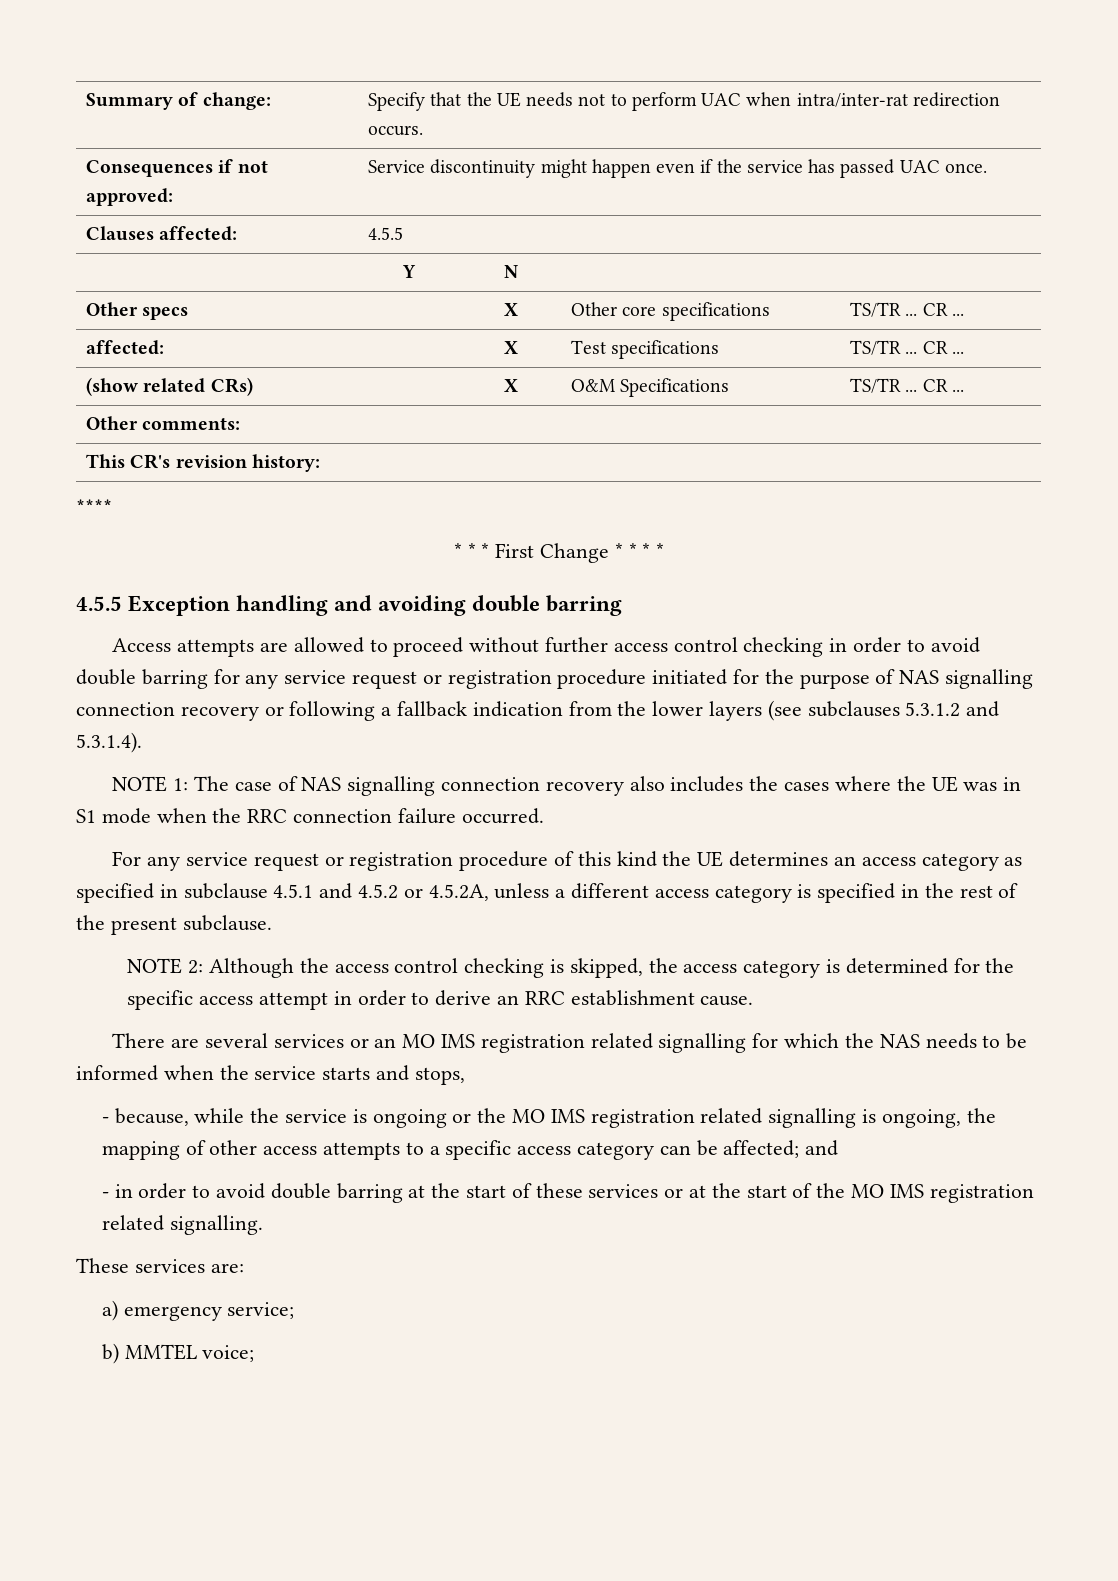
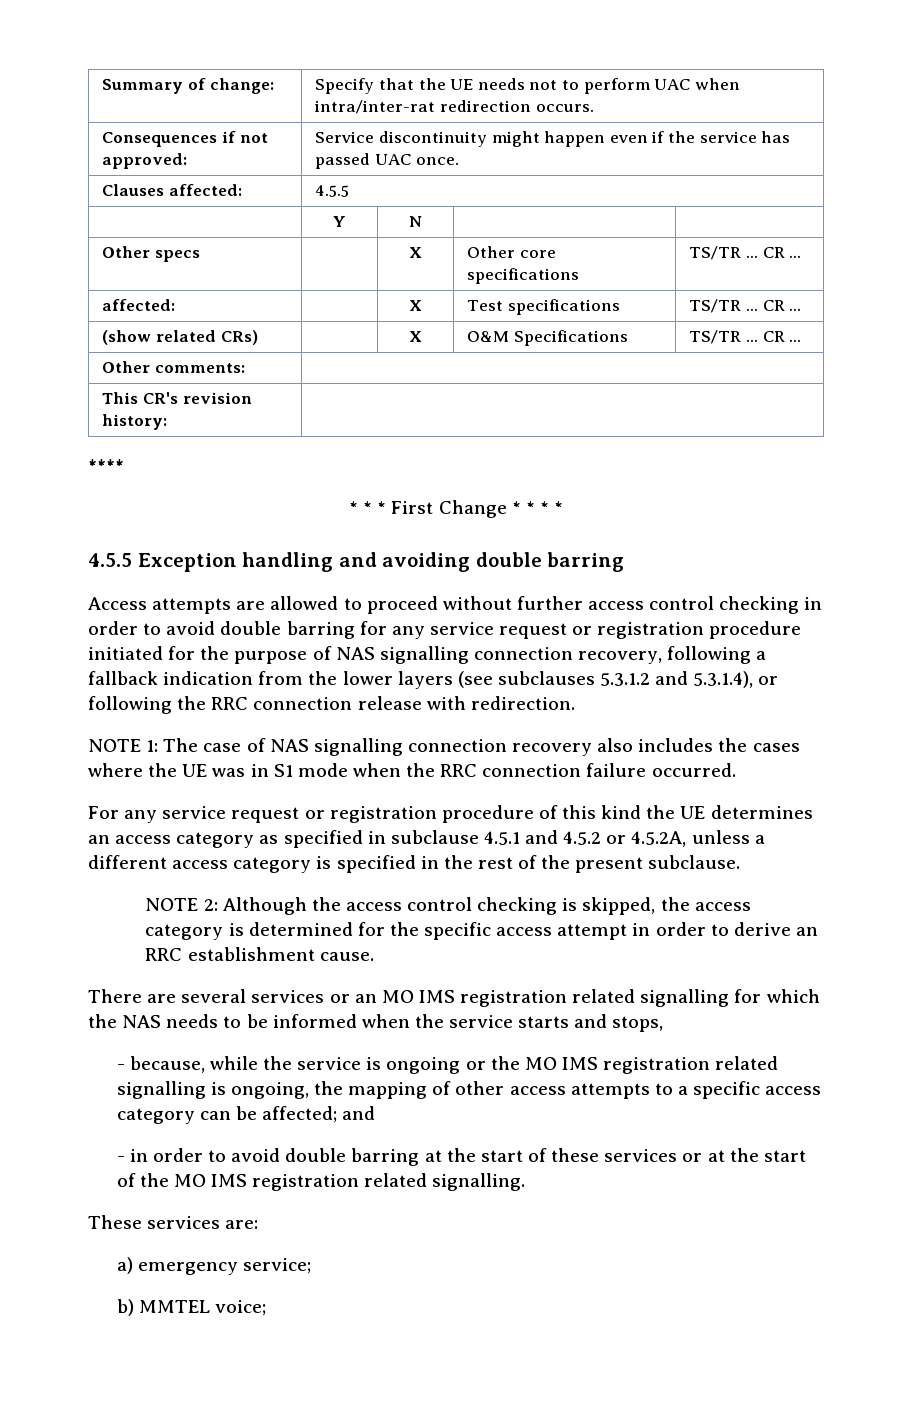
[180,706,284,721] recovery or -> [578,651,663,664] recovery,
[76,732,142,753] 5.3.1.4). -> [693,671,779,688] [88,696,575,714] 5.3.1.4), or following the RRC connection release with redirection.

